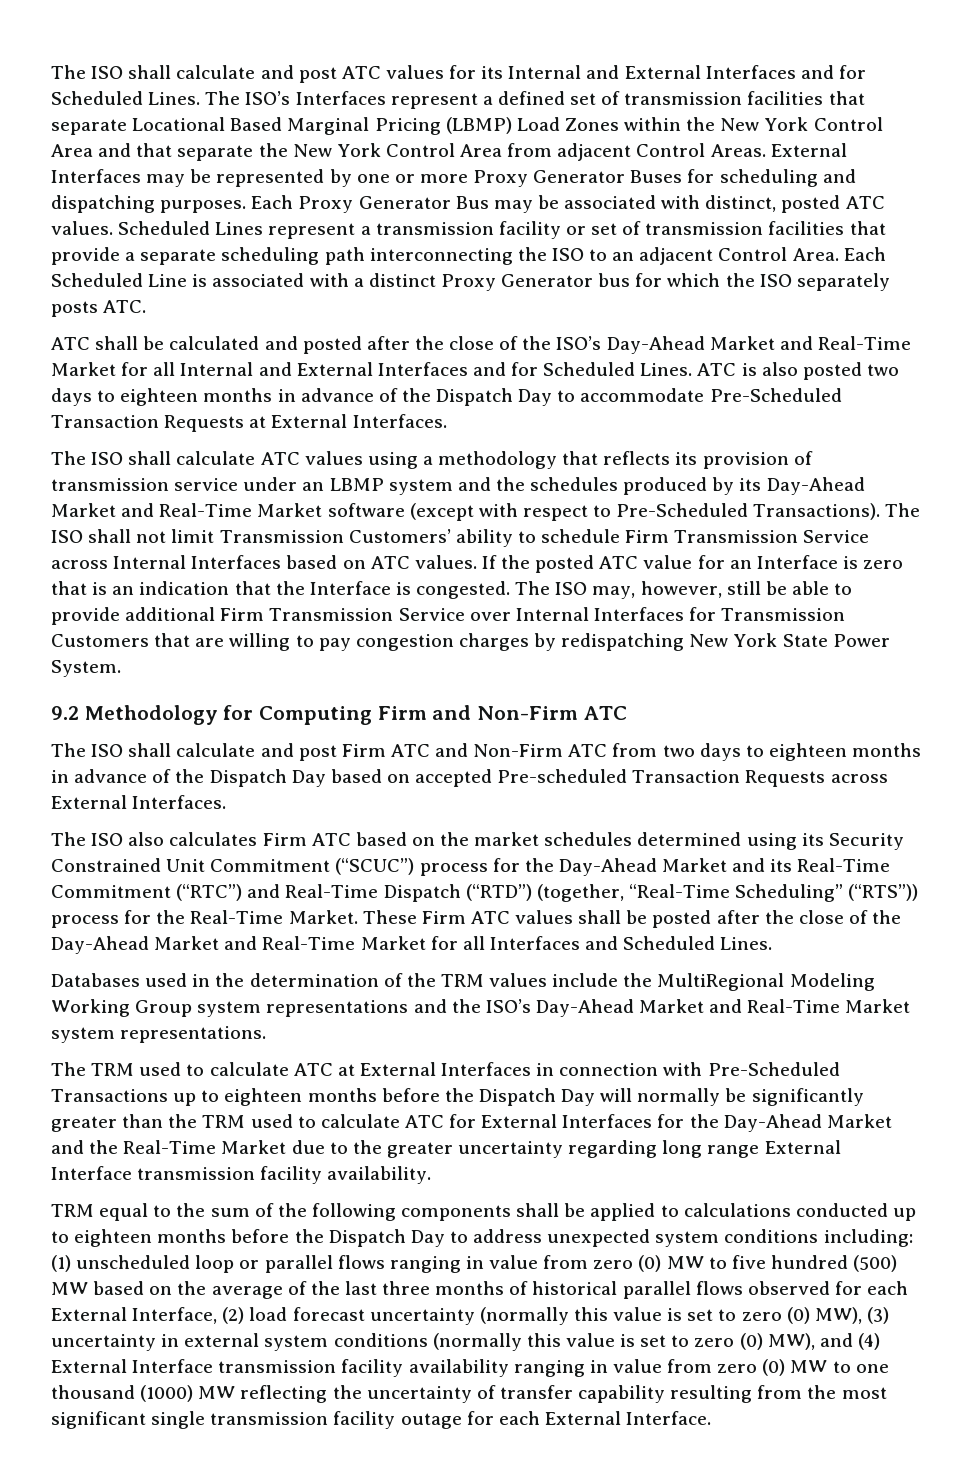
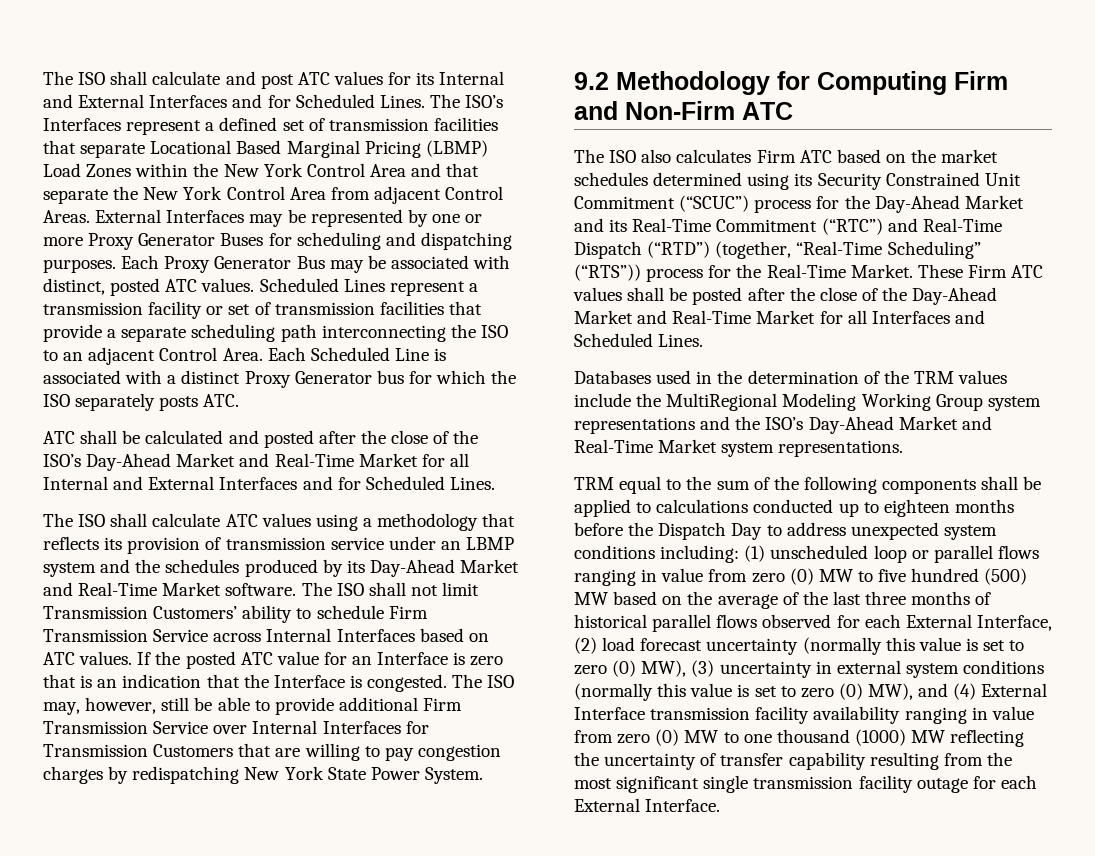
[697,362,899,380] [51,388,842,406] [51,414,447,432] ATC is also posted two days to eighteen months in advance of the Dispatch Day to accommodate Pre-Scheduled Transaction Requests at External Interfaces. -> (495, 483) none
[327,503,881,521] software (except with respect to Pre-Scheduled Transactions). -> [225,583,297,596] software.
[51,743,922,761] [51,769,888,787] [51,795,227,809] // The ISO shall calculate and post Firm ATC and Non-Firm ATC from two days to eighteen months in advance of the Dispatch Day based on accepted Pre-scheduled Transaction Requests across External Interfaces. -> (793, 111) none
[51,1062,840,1076] [51,1088,864,1106] [51,1114,892,1132] [51,1140,841,1158] [51,1166,432,1184] // The TRM used to calculate ATC at External Interfaces in connection with Pre-Scheduled Transactions up to eighteen months before the Dispatch Day will normally be significantly greater than the TRM used to calculate ATC for External Interfaces for the Day-Ahead Market and the Real-Time Market due to the greater uncertainty regarding long range External Interface transmission facility availability. -> (904, 448) none

